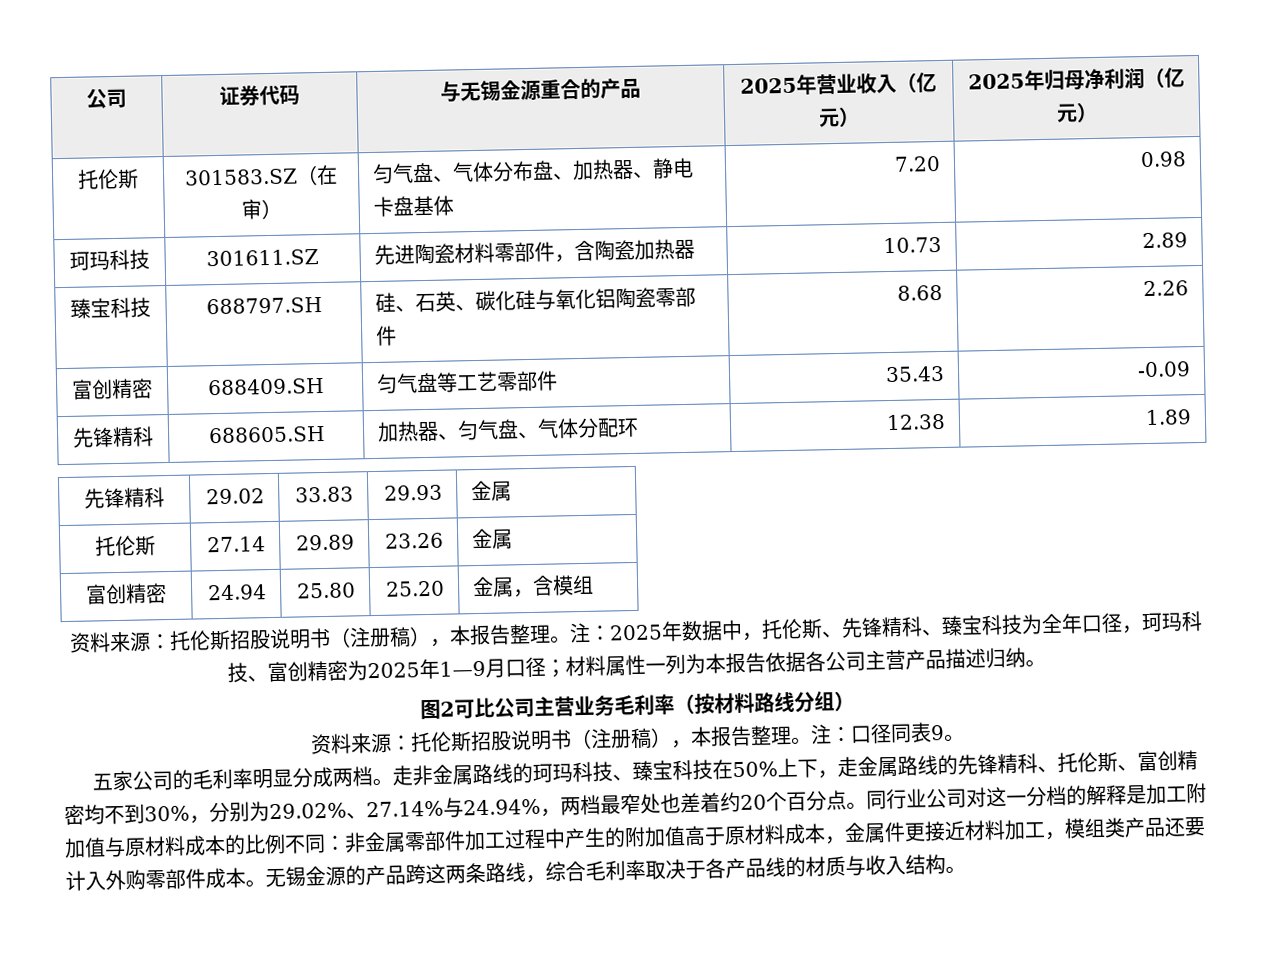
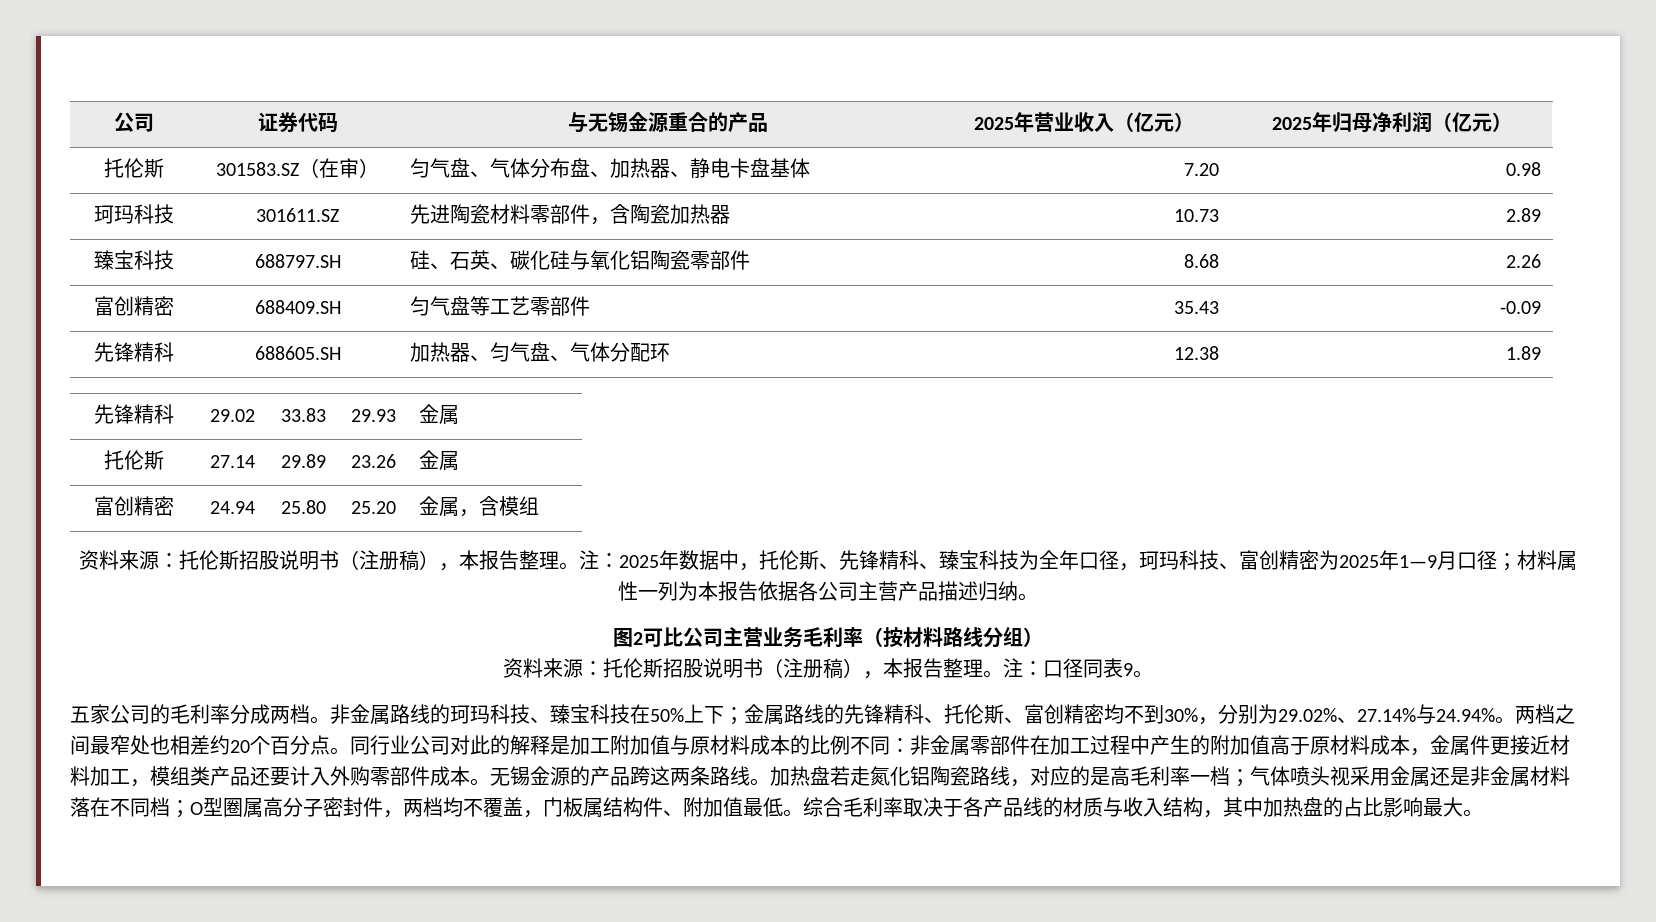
[252,768,294,789] 明显 -> (230, 714) none
[392,765,414,786] 走 -> (330, 720) none
[817,756,859,779] ，走 -> [724,707,744,725] ；
[540,794,601,817] ，两档 -> [1495,704,1575,724] [70,735,90,755] 。两档之间
[680,792,721,814] 差着 -> [170,735,210,755] 相差
[986,785,1067,808] 这一分档 -> [470,735,490,755] 此
(466, 840) none -> [1030,735,1050,755] 在
[525,874,546,884] ， -> [750,766,1570,787] [70,797,803,818] 。加热盘若走氮化铝陶瓷路线，对应的是高毛利率一档；气体喷头视采用金属还是非金属材料落在不同档；O型圈属高分子密封件，两档均不覆盖，门板属结构件、附加值最低。
(946, 864) none -> [1203,797,1463,818] ，其中加热盘的占比影响最大

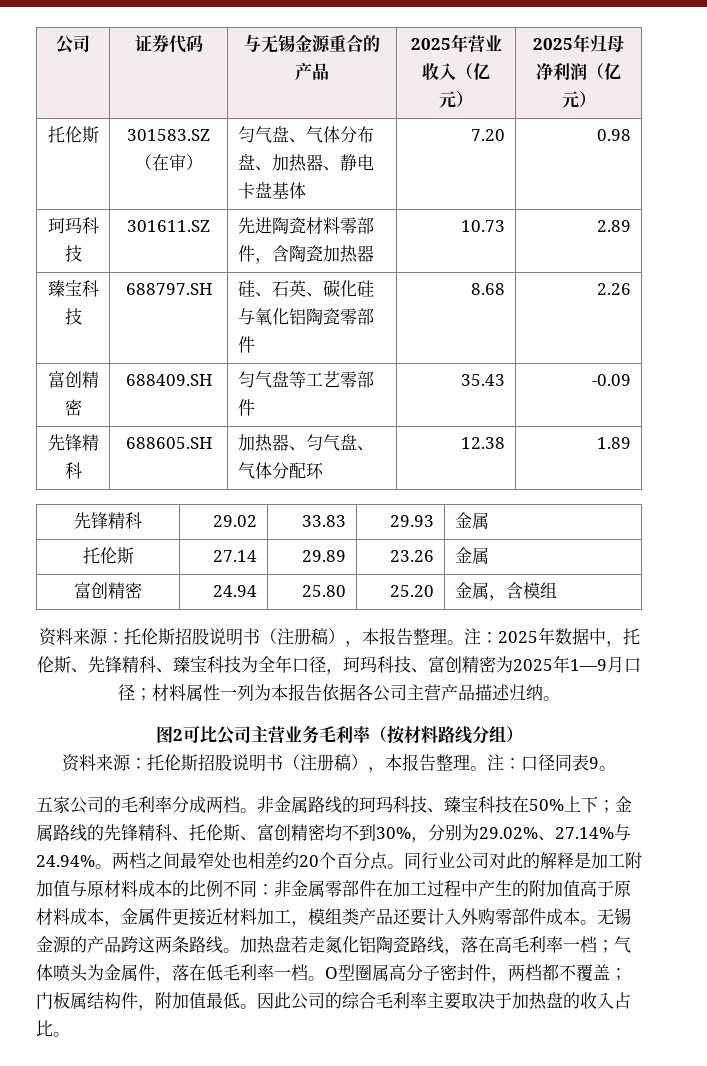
[1030,766,1110,786] 对应的是 -> [461,936,495,953] 落在
[1330,766,1570,787] [70,797,190,818] 视采用金属还是非金属材料落在不同档； -> [87,964,325,983] 为金属件，落在低毛利率一档。
[443,797,543,818] 均不覆盖， -> [542,964,627,981] 都不覆盖；
[663,810,683,816] 、 -> [138,1005,155,1011] ，
[803,797,1463,818] 综合毛利率取决于各产品线的材质与收入结构，其中加热盘的占比影响最大 -> [257,992,631,1010] [36,1020,53,1037] 因此公司的综合毛利率主要取决于加热盘的收入占比

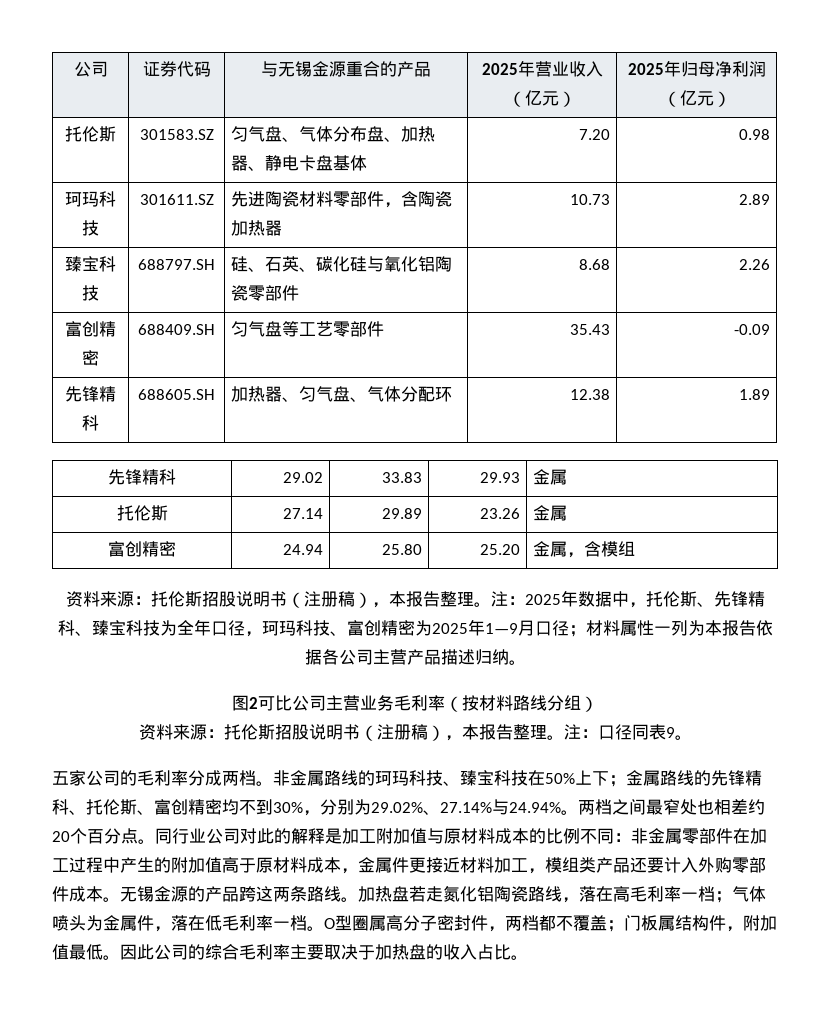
[134,154,203,171] （在审） -> (214, 134) none

